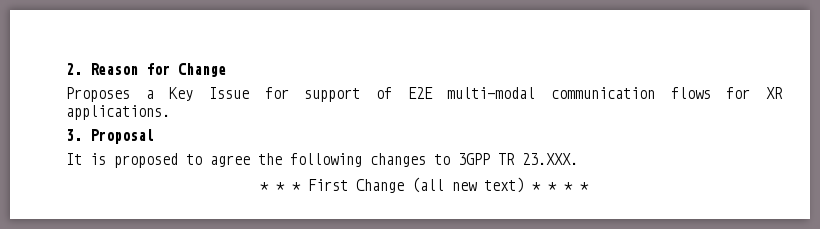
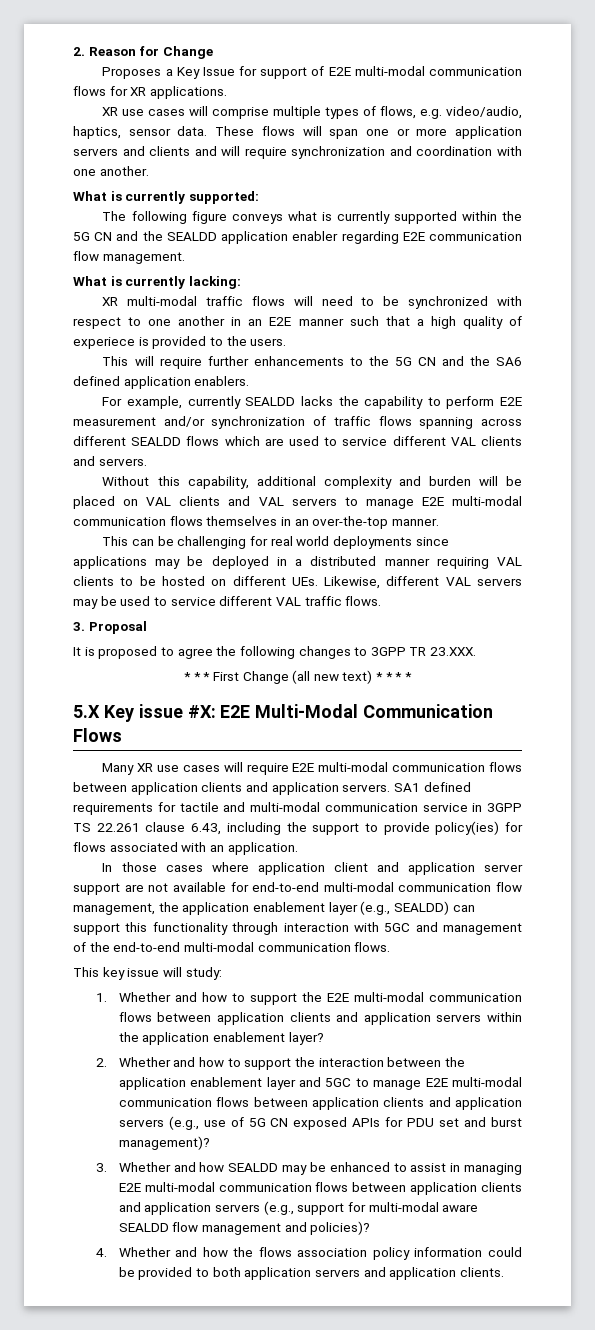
(170, 112) none -> [102,106,523,119] [73,126,522,139] [73,146,522,159] [73,166,149,176] [73,191,259,204] [102,211,522,224] [73,231,522,244] [73,251,185,264] [73,276,241,289] [102,296,522,309] [73,316,522,329] [73,336,287,349] [102,356,523,369] [73,376,250,389] [102,396,522,409] [73,416,522,429] [73,436,522,446] [73,456,147,466] [102,476,522,489] [73,496,522,509] [73,516,439,529] [102,536,449,549] [73,556,522,569] [73,576,522,589] [73,596,382,609] // XR use cases will comprise multiple types of flows, e.g. video/audio, haptics, sensor data. These flows will span one or more application servers and clients and will require synchronization and coordination with one another. // What is currently supported: // The following figure conveys what is currently supported within the 5G CN and the SEALDD application enabler regarding E2E communication flow management. // What is currently lacking: // XR multi-modal traffic flows will need to be synchronized with respect to one another in an E2E manner such that a high quality of experiece is provided to the users. // This will require further enhancements to the 5G CN and the SA6 defined application enablers. // For example, currently SEALDD lacks the capability to perform E2E measurement and/or synchronization of traffic flows spanning across different SEALDD flows which are used to service different VAL clients and servers. // Without this capability, additional complexity and burden will be placed on VAL clients and VAL servers to manage E2E multi-modal communication flows themselves in an over-the-top manner. // This can be challenging for real world deployments since applications may be deployed in a distributed manner requiring VAL clients to be hosted on different UEs. Likewise, different VAL servers may be used to service different VAL traffic flows.
(589, 186) none -> [73,704,494,722] [73,728,122,742] [102,762,522,775] [73,782,471,795] [73,802,522,815] [73,821,523,835] [73,842,298,855] [102,862,523,875] [73,882,522,895] [73,901,475,915] [73,922,522,935] [73,942,391,952] [73,967,222,980] [95,992,522,1005] [118,1012,522,1025] [118,1032,324,1045] [95,1057,465,1070] [118,1077,522,1090] [118,1097,522,1110] [118,1116,522,1130] [118,1136,210,1150] [95,1162,523,1175] [118,1182,522,1195] [118,1201,479,1215] [118,1221,371,1235] [95,1247,522,1260] [118,1267,504,1280] // 5.X Key issue #X: E2E Multi-Modal Communication Flows // Many XR use cases will require E2E multi-modal communication flows between application clients and application servers. SA1 defined requirements for tactile and multi-modal communication service in 3GPP TS 22.261 clause 6.43, including the support to provide policy(ies) for flows associated with an application. // In those cases where application client and application server support are not available for end-to-end multi-modal communication flow management, the application enablement layer (e.g., SEALDD) can support this functionality through interaction with 5GC and management of the end-to-end multi-modal communication flows. // This key issue will study: // 1. Whether and how to support the E2E multi-modal communication flows between application clients and application servers within the application enablement layer? // 2. Whether and how to support the interaction between the application enablement layer and 5GC to manage E2E multi-modal communication flows between application clients and application servers (e.g., use of 5G CN exposed APIs for PDU set and burst management)? // 3. Whether and how SEALDD may be enhanced to assist in managing E2E multi-modal communication flows between application clients and application servers (e.g., support for multi-modal aware SEALDD flow management and policies)? // 4. Whether and how the flows association policy information could be provided to both application servers and application clients.

